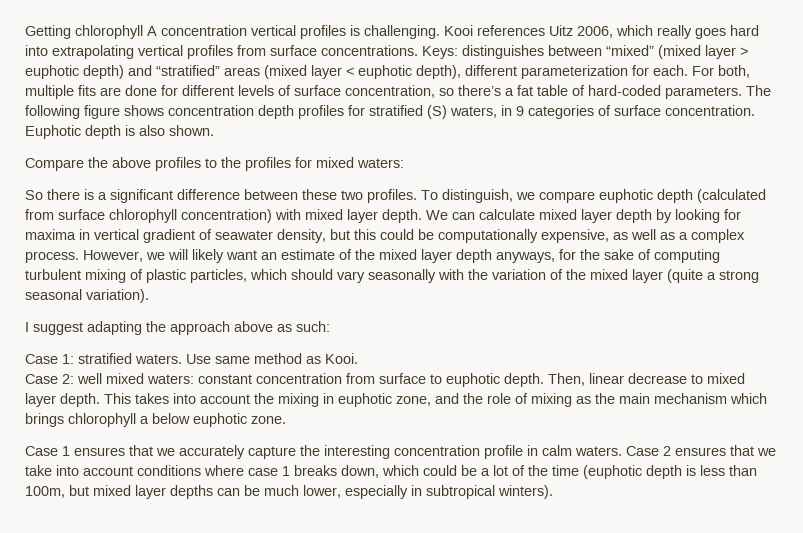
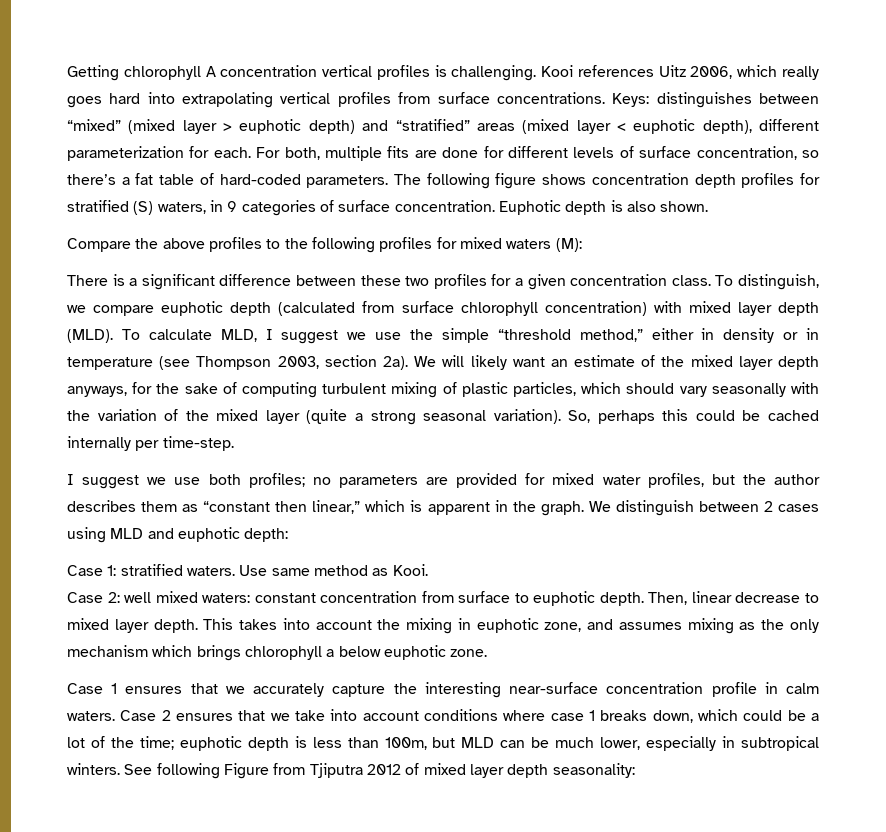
(241, 162) none -> [311,237,375,253] following
[357,158,404,168] [25,189,80,200] waters: // So there -> [506,238,582,252] [67,275,108,286] waters (M): // There
[367,189,417,203] profiles. -> [433,274,711,290] profiles for a given concentration class.
[382,209,741,223] [25,229,745,243] [25,250,165,263] depth. We can calculate mixed layer depth by looking for maxima in vertical gradient of seawater density, but this could be computationally expensive, as well as a complex process. However, we -> [778,302,820,316] [67,328,819,344] [67,355,437,370] depth (MLD). To calculate MLD, I suggest we use the simple “threshold method,” either in density or in temperature (see Thompson 2003, section 2a). We
[25,321,330,335] // I suggest adapting the approach above as such: -> [568,409,819,424] [67,436,234,451] [67,473,820,489] [67,500,819,516] [67,527,289,543] So, perhaps this could be cached internally per time-step. // I suggest we use both profiles; no parameters are provided for mixed water profiles, but the author describes them as “constant then linear,” which is apparent in the graph. We distinguish between 2 cases using MLD and euphotic depth:
[463,393,528,404] the role of -> [618,622,682,630] assumes
[619,393,650,404] main -> [789,619,819,633] only
(390, 452) none -> [509,682,599,694] near-surface
[552,465,642,479] time (euphotic -> [139,736,242,751] time; euphotic
[93,485,213,499] mixed layer depths -> [461,737,495,748] MLD
[498,485,553,499] winters). -> [67,763,635,779] winters. See following Figure from Tjiputra 2012 of mixed layer depth seasonality:

